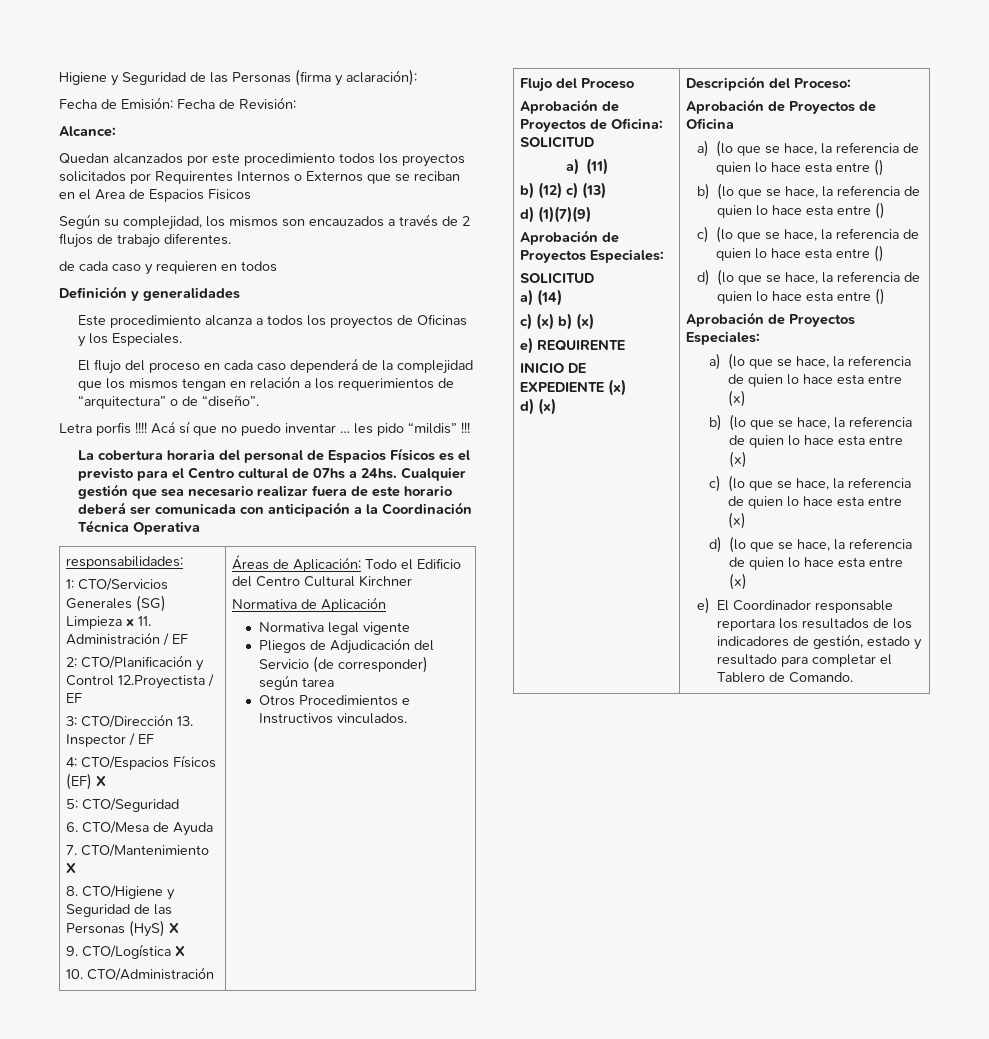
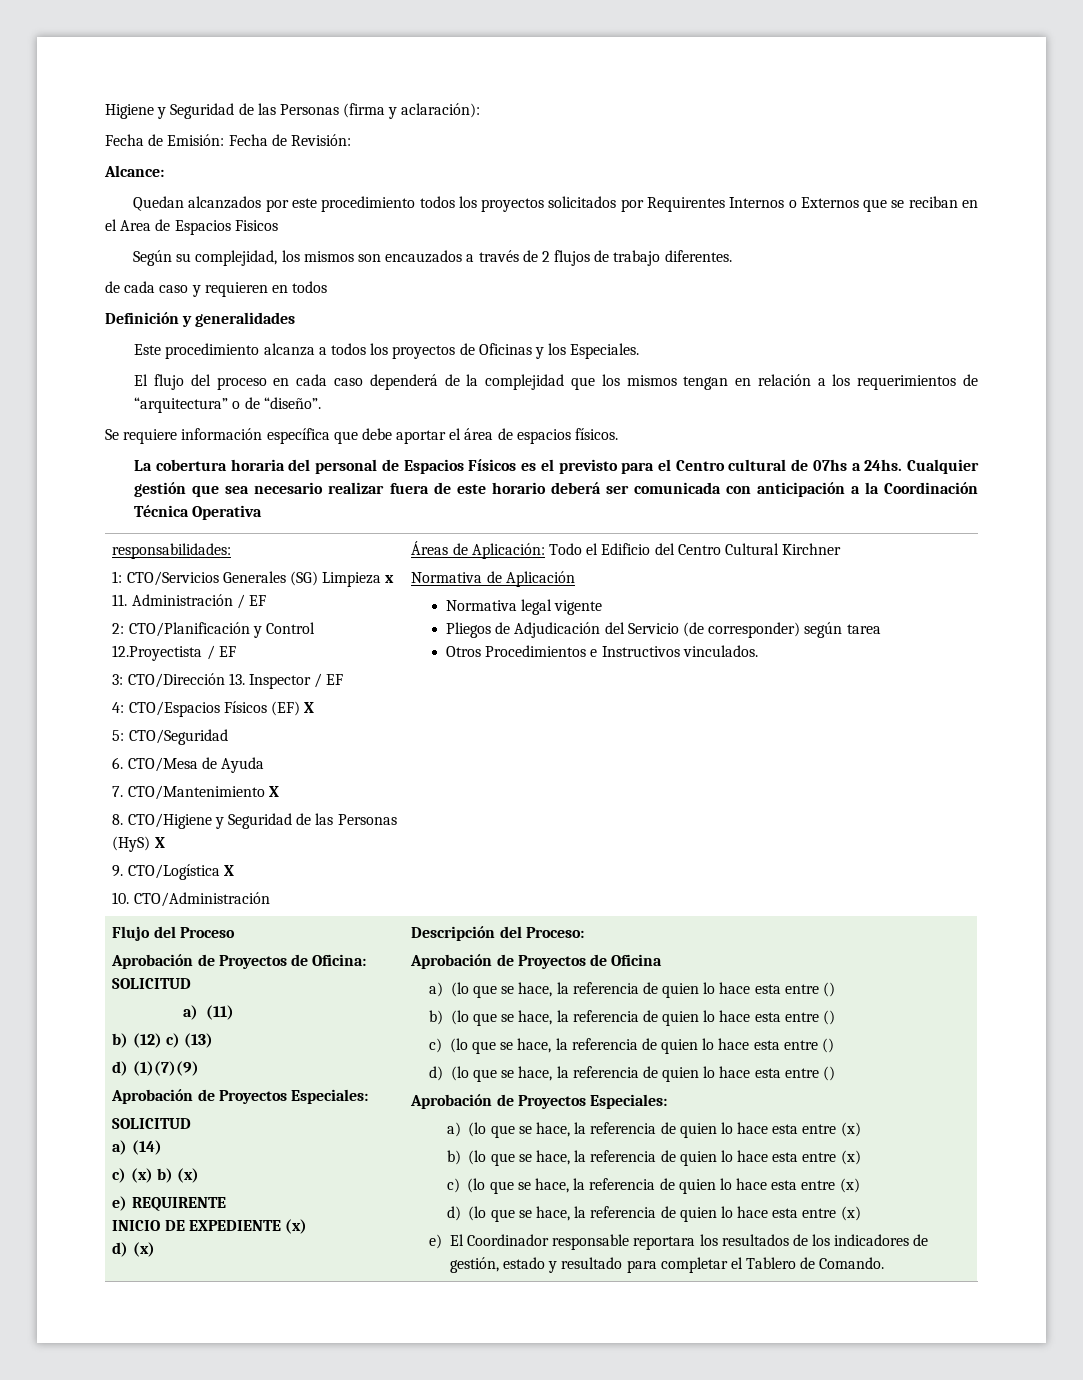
[59,421,470,436] Letra porfis !!!! Acá sí que no puedo inventar … les pido “mildis” !!! -> [105,428,619,444] Se requiere información específica que debe aportar el área de espacios físicos.

